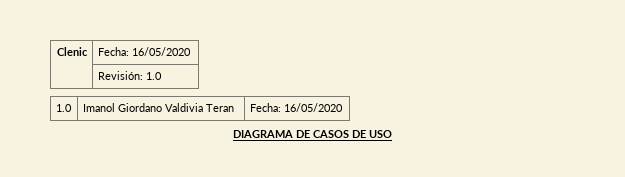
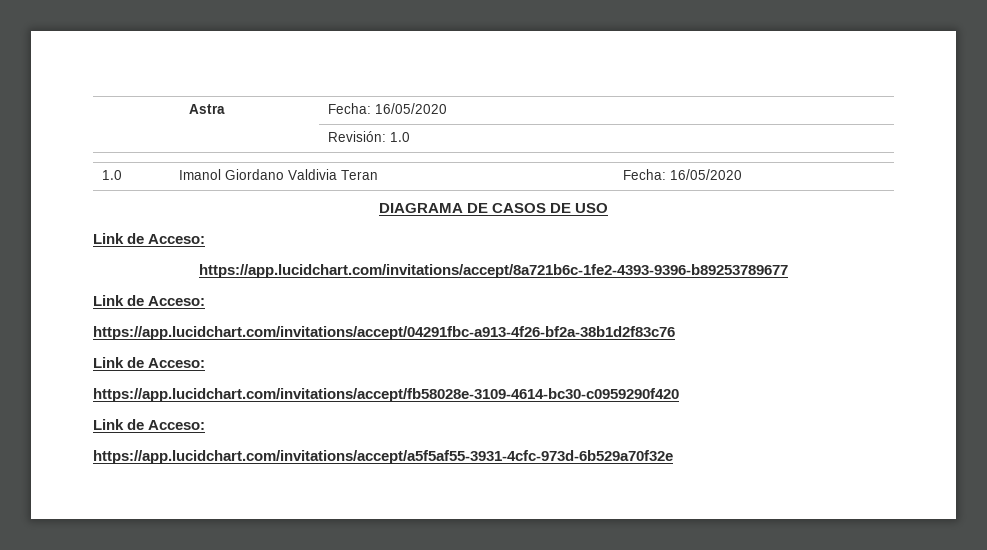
[56,47,88,56] Clenic -> [188,104,225,114] Astra
(392, 134) none -> [93,233,206,244] [199,264,788,278] [93,295,206,306] [93,326,675,340] [93,357,206,368] [93,388,679,402] [93,419,206,430] [93,450,673,464] // Link de Acceso: // https://app.lucidchart.com/invitations/accept/8a721b6c-1fe2-4393-9396-b89253789677 // Link de Acceso: // https://app.lucidchart.com/invitations/accept/04291fbc-a913-4f26-bf2a-38b1d2f83c76 // Link de Acceso: // https://app.lucidchart.com/invitations/accept/fb58028e-3109-4614-bc30-c0959290f420 // Link de Acceso: // https://app.lucidchart.com/invitations/accept/a5f5af55-3931-4cfc-973d-6b529a70f32e

